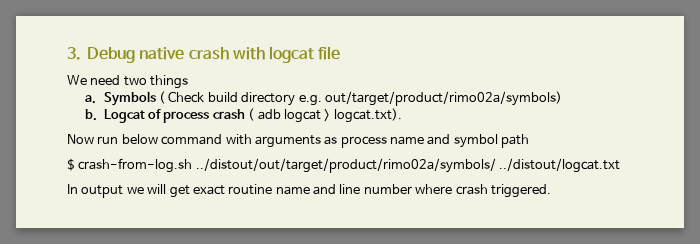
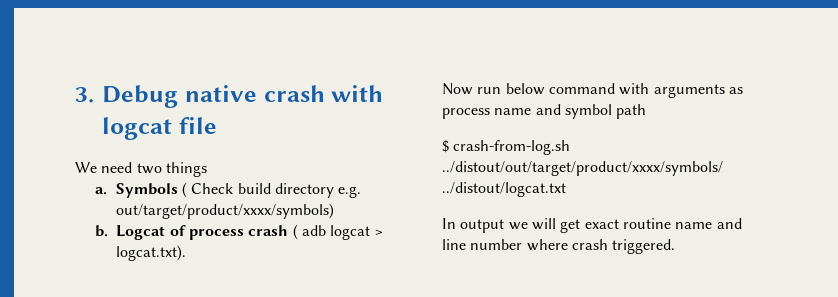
[324,91,562,106] out/target/product/rimo02a/symbols) -> [115,203,334,219] out/target/product/xxxx/symbols)
[195,158,496,173] ../distout/out/target/product/rimo02a/symbols/ -> [442,161,723,176] ../distout/out/target/product/xxxx/symbols/

